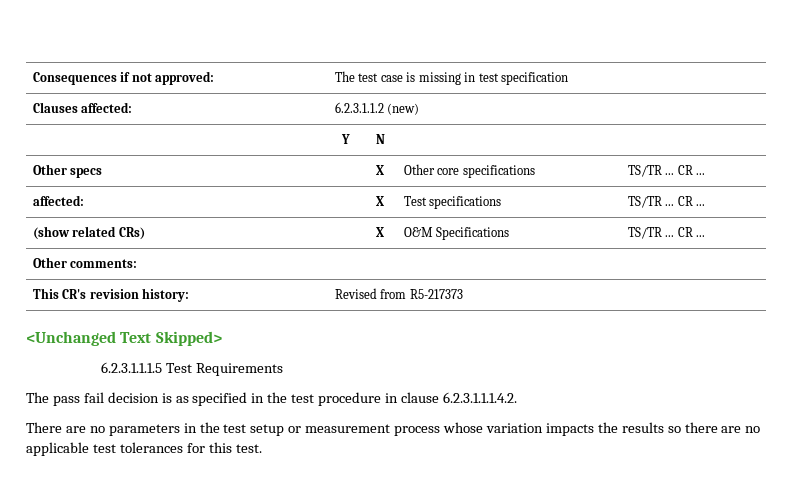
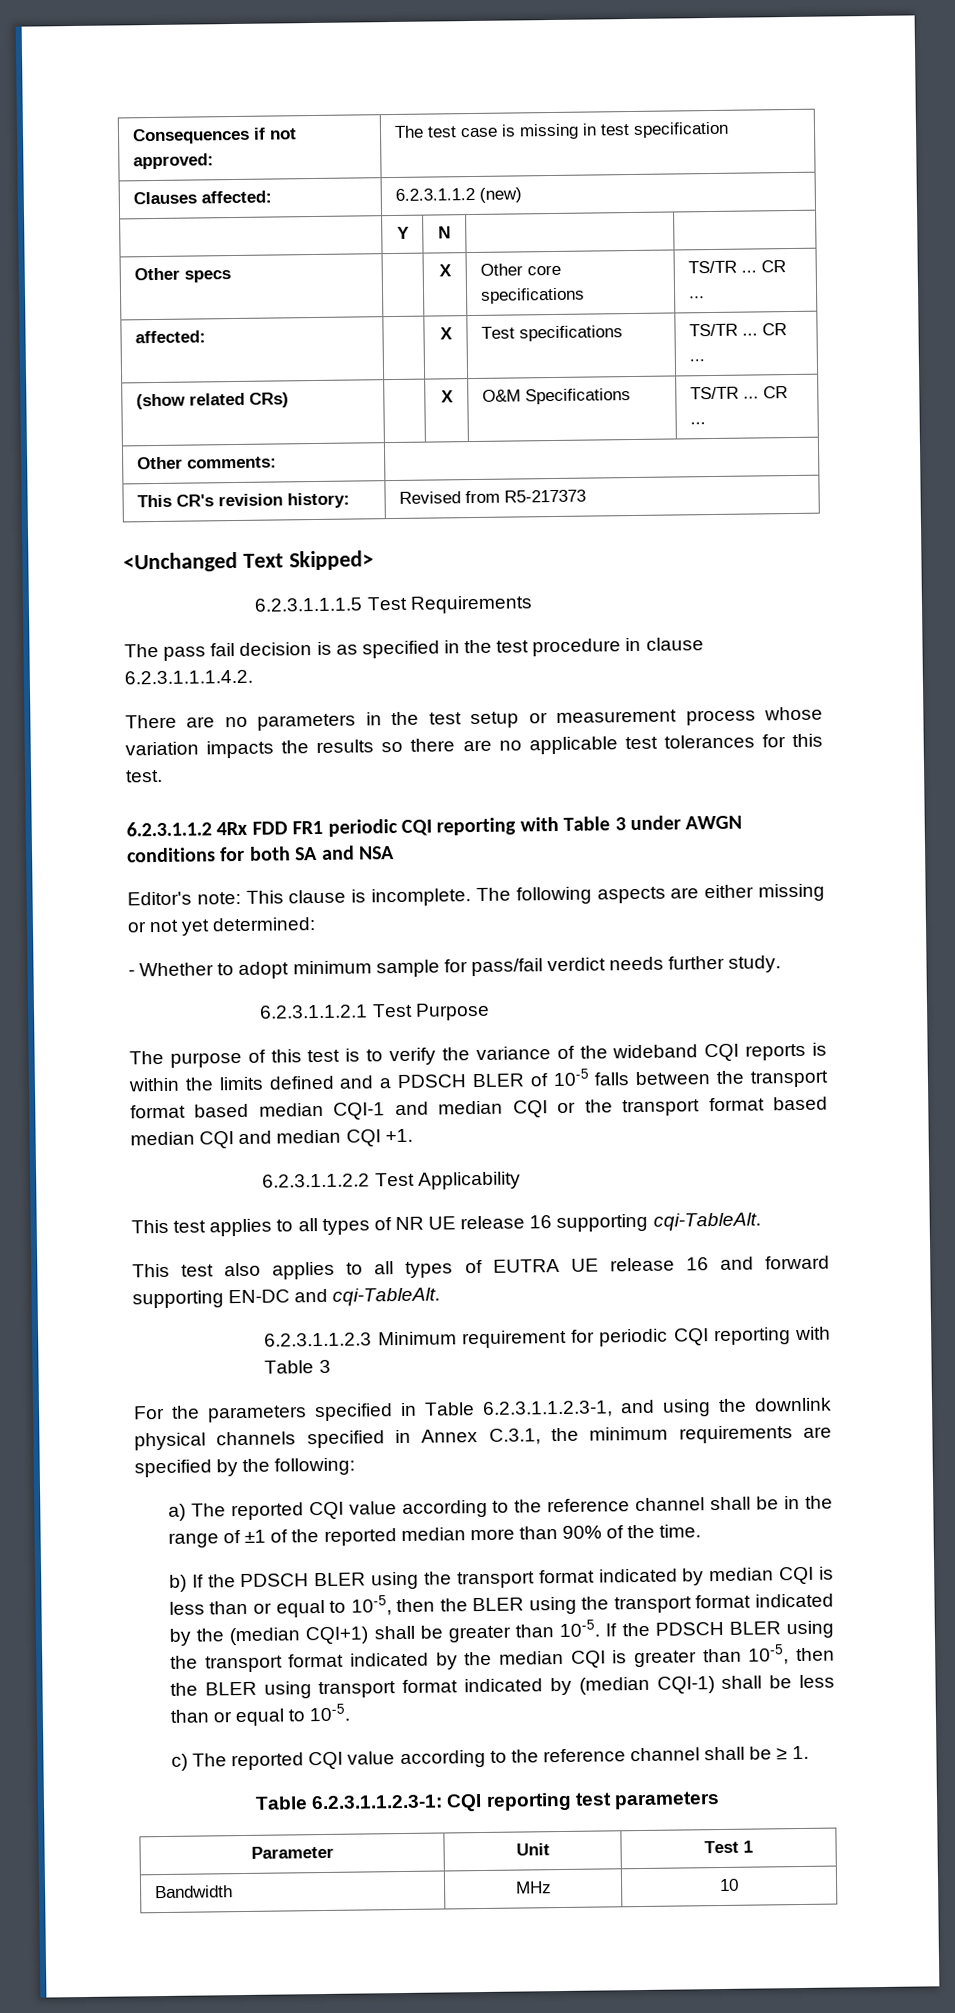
(262, 448) none -> [126,815,743,837] [126,845,395,863] [127,883,826,907] [127,917,317,936] [128,955,782,979] [259,1002,490,1021] [129,1042,828,1068] [128,1068,829,1092] [130,1096,828,1120] [130,1128,413,1149] [262,1171,521,1190] [131,1212,761,1237] [132,1255,831,1280] [132,1287,441,1309] [264,1326,831,1349] [264,1359,331,1374] [133,1397,832,1423] [134,1425,832,1451] [134,1457,356,1478] [167,1495,833,1521] [167,1524,702,1548] [168,1566,834,1592] [168,1593,834,1618] [168,1619,835,1646] [169,1644,836,1673] [169,1674,835,1699] [169,1703,351,1727] [170,1745,809,1771] [255,1791,720,1812] [250,1845,334,1859] [515,1843,550,1856] [704,1840,753,1854] [154,1885,233,1899] [514,1881,552,1894] [719,1878,739,1892] // 6.2.3.1.1.2 4Rx FDD FR1 periodic CQI reporting with Table 3 under AWGN conditions for both SA and NSA // Editor's note: This clause is incomplete. The following aspects are either missing or not yet determined: // - Whether to adopt minimum sample for pass/fail verdict needs further study. // 6.2.3.1.1.2.1 Test Purpose // The purpose of this test is to verify the variance of the wideband CQI reports is within the limits defined and a PDSCH BLER of 10-5 falls between the transport format based median CQI-1 and median CQI or the transport format based median CQI and median CQI +1. // 6.2.3.1.1.2.2 Test Applicability // This test applies to all types of NR UE release 16 supporting cqi-TableAlt. // This test also applies to all types of EUTRA UE release 16 and forward supporting EN-DC and cqi-TableAlt. // 6.2.3.1.1.2.3 Minimum requirement for periodic CQI reporting with Table 3 // For the parameters specified in Table 6.2.3.1.1.2.3-1, and using the downlink physical channels specified in Annex C.3.1, the minimum requirements are specified by the following: // a) The reported CQI value according to the reference channel shall be in the range of ±1 of the reported median more than 90% of the time. // b) If the PDSCH BLER using the transport format indicated by median CQI is less than or equal to 10-5, then the BLER using the transport format indicated by the (median CQI+1) shall be greater than 10-5. If the PDSCH BLER using the transport format indicated by the median CQI is greater than 10-5, then the BLER using transport format indicated by (median CQI-1) shall be less than or equal to 10-5. // c) The reported CQI value according to the reference channel shall be ≥ 1. // Table 6.2.3.1.1.2.3-1: CQI reporting test parameters // Parameter | Unit | Test 1 // Bandwidth | MHz | 10

